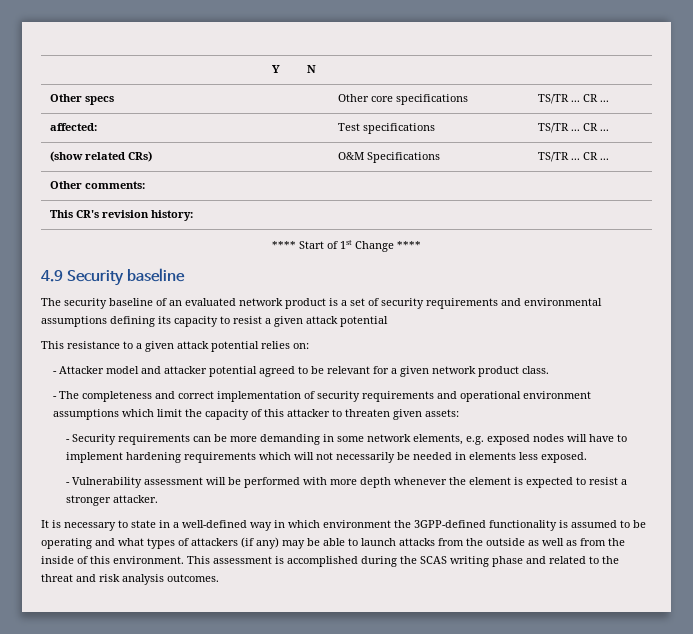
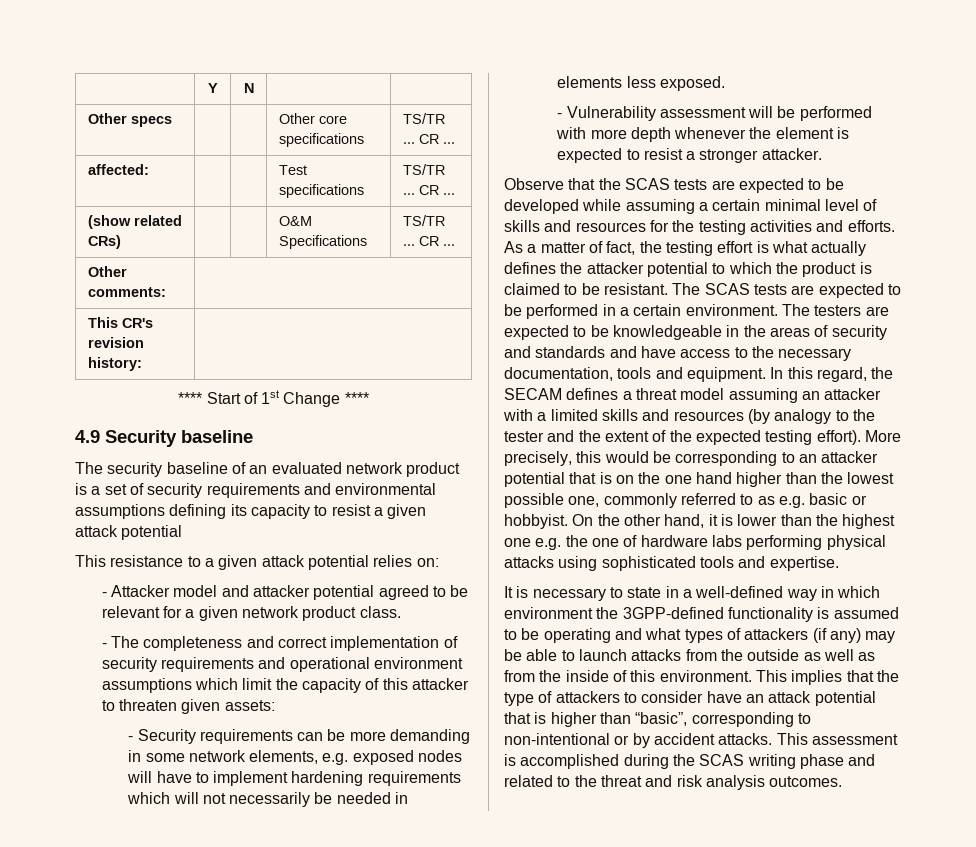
(158, 499) none -> [504,178,844,193] [504,199,878,214] [504,220,895,235] [504,241,867,256] [504,262,872,277] [504,283,901,298] [504,304,889,319] [504,325,887,340] [504,346,852,361] [504,367,894,382] [504,388,882,403] [503,409,875,424] [504,430,901,445] [504,451,879,466] [504,472,895,487] [504,493,867,508] [504,514,896,529] [504,535,886,550] [504,556,839,571] // Observe that the SCAS tests are expected to be developed while assuming a certain minimal level of skills and resources for the testing activities and efforts. As a matter of fact, the testing effort is what actually defines the attacker potential to which the product is claimed to be resistant. The SCAS tests are expected to be performed in a certain environment. The testers are expected to be knowledgeable in the areas of security and standards and have access to the necessary documentation, tools and equipment. In this regard, the SECAM defines a threat model assuming an attacker with a limited skills and resources (by analogy to the tester and the extent of the expected testing effort). More precisely, this would be corresponding to an attacker potential that is on the one hand higher than the lowest possible one, commonly referred to as e.g. basic or hobbyist. On the other hand, it is lower than the highest one e.g. the one of hardware labs performing physical attacks using sophisticated tools and expertise.
(210, 560) none -> [791,670,899,685] [504,691,876,706] [504,712,811,727] [504,733,808,748] implies that the type of attackers to consider have an attack potential that is higher than “basic”, corresponding to non-intentional or by accident attacks. This

